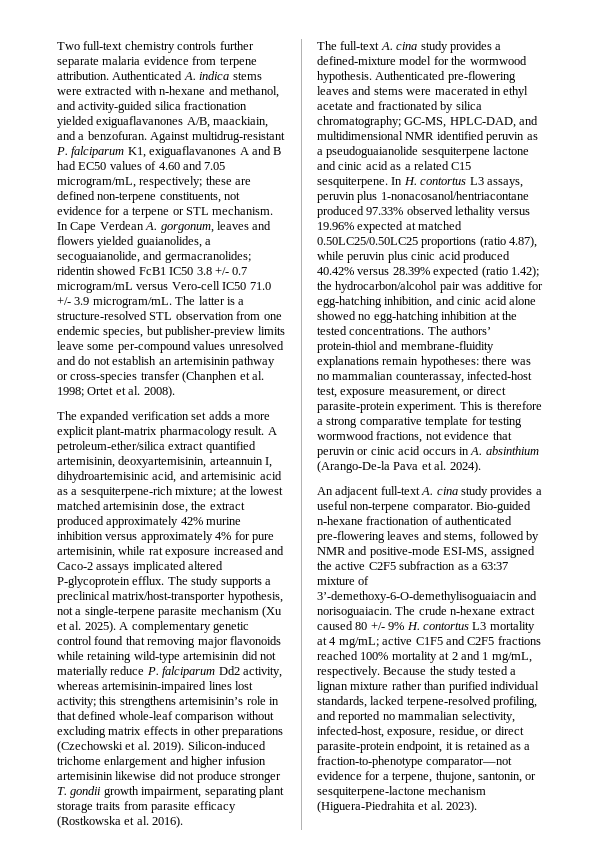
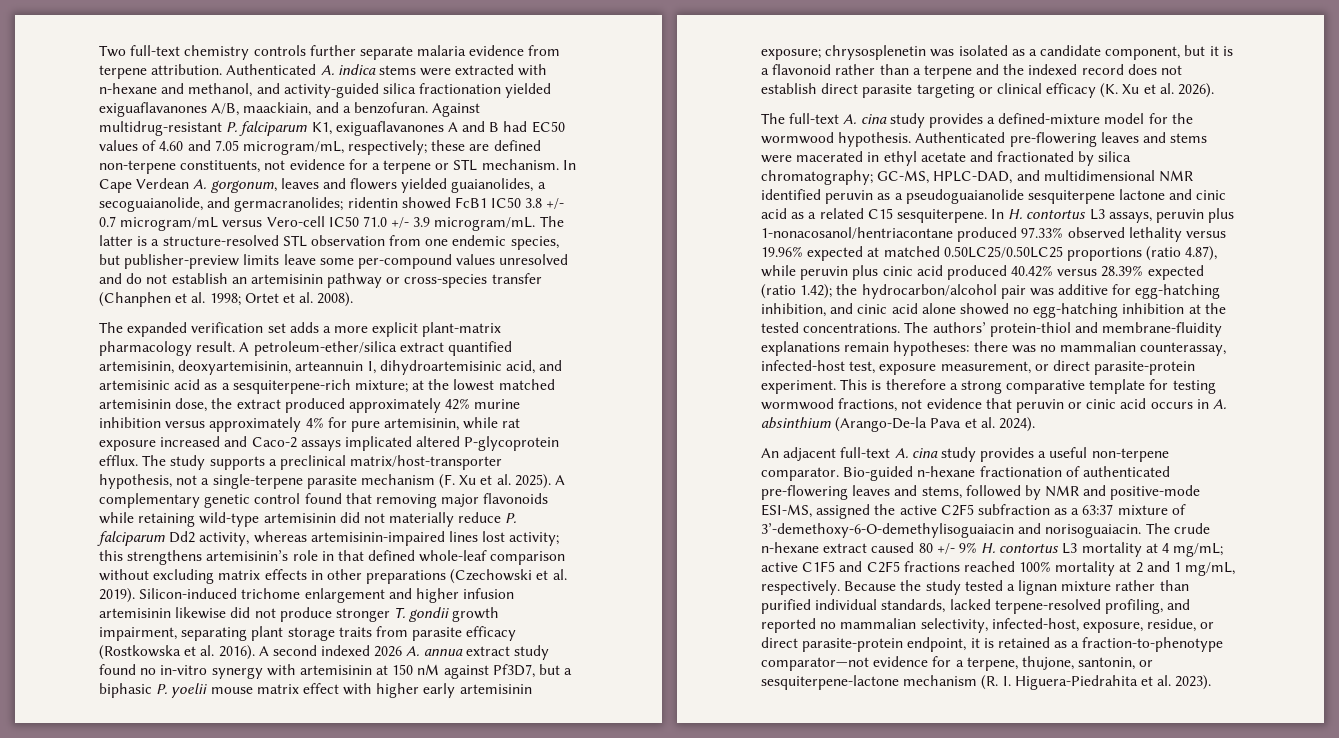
[261,606,282,618] (Xu -> [439,474,477,489] (F. Xu
(184, 822) none -> [258,645,550,660] [99,664,573,679] [99,683,532,698] [761,45,1233,60] [761,64,1183,79] [761,83,1215,98] A second indexed 2026 A. annua extract study found no in-vitro synergy with artemisinin at 150 nM against Pf3D7, but a biphasic P. yoelii mouse matrix effect with higher early artemisinin exposure; chrysosplenetin was isolated as a candidate component, but it is a flavonoid rather than a terpene and the indexed record does not establish direct parasite targeting or clinical efficacy (K. Xu et al. 2026).
[317,801,415,813] (Higuera-Piedrahita -> [981,675,1138,690] (R. I. Higuera-Piedrahita

